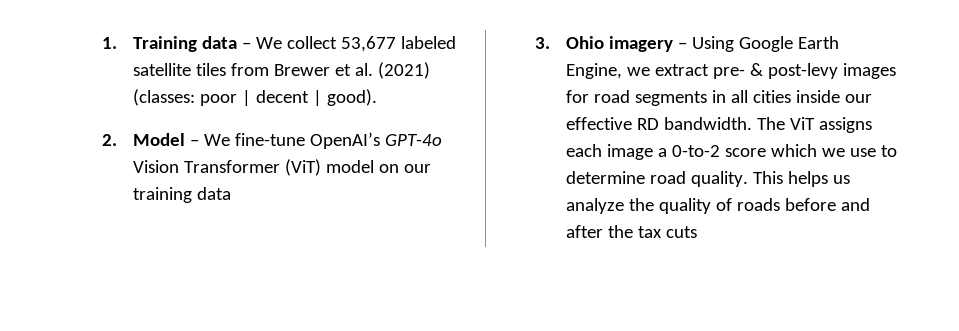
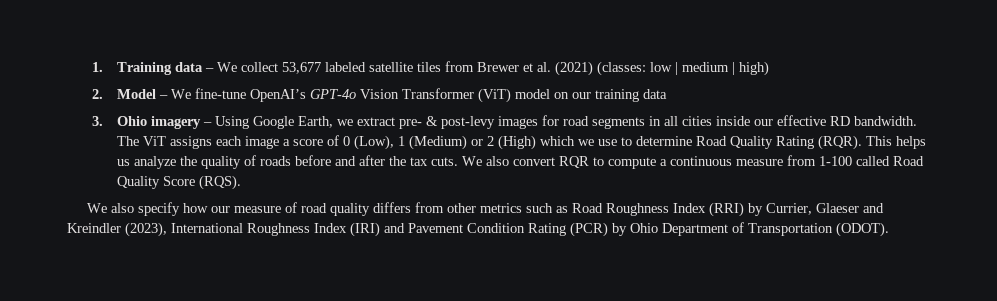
[200,89,378,106] poor | decent | good). -> [650,61,770,76] low | medium | high)
[798,36,840,49] [566,63,623,79] Earth Engine, -> [298,116,334,128] Earth,
[672,145,767,157] 0-to-2 score -> [293,135,537,150] score of 0 (Low), 1 (Medium) or 2 (High)
[650,171,749,187] road quality. -> [696,135,863,150] Road Quality Rating (RQR).
[666,226,698,238] cuts -> [431,155,925,169] [117,175,242,190] [86,202,884,217] [67,222,889,237] cuts. We also convert RQR to compute a continuous measure from 1-100 called Road Quality Score (RQS). // We also specify how our measure of road quality differs from other metrics such as Road Roughness Index (RRI) by Currier, Glaeser and Kreindler (2023), International Roughness Index (IRI) and Pavement Condition Rating (PCR) by Ohio Department of Transportation (ODOT).

